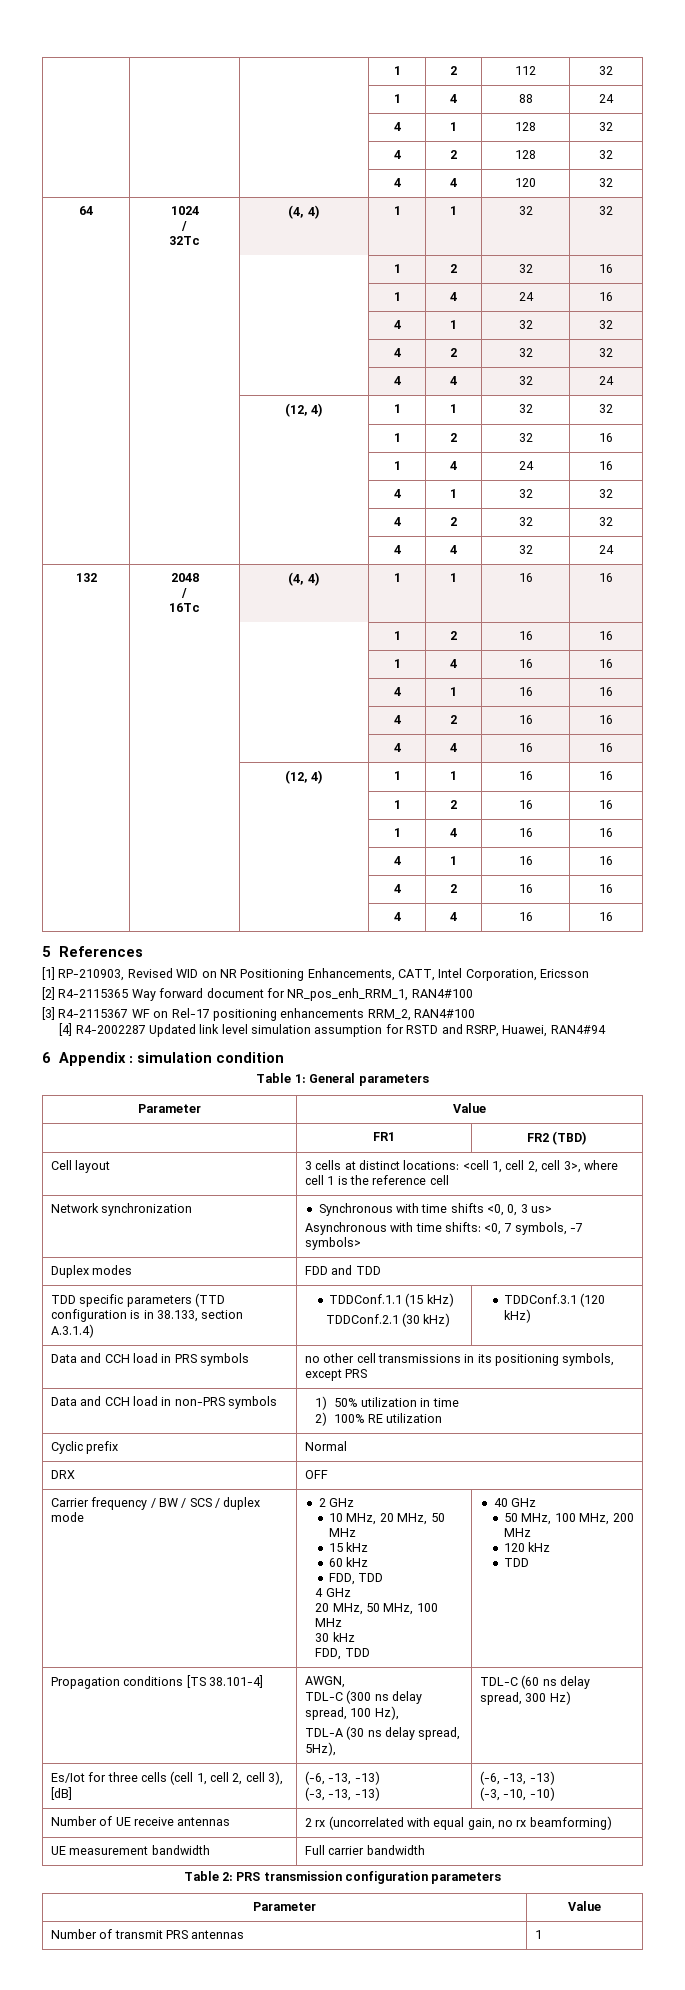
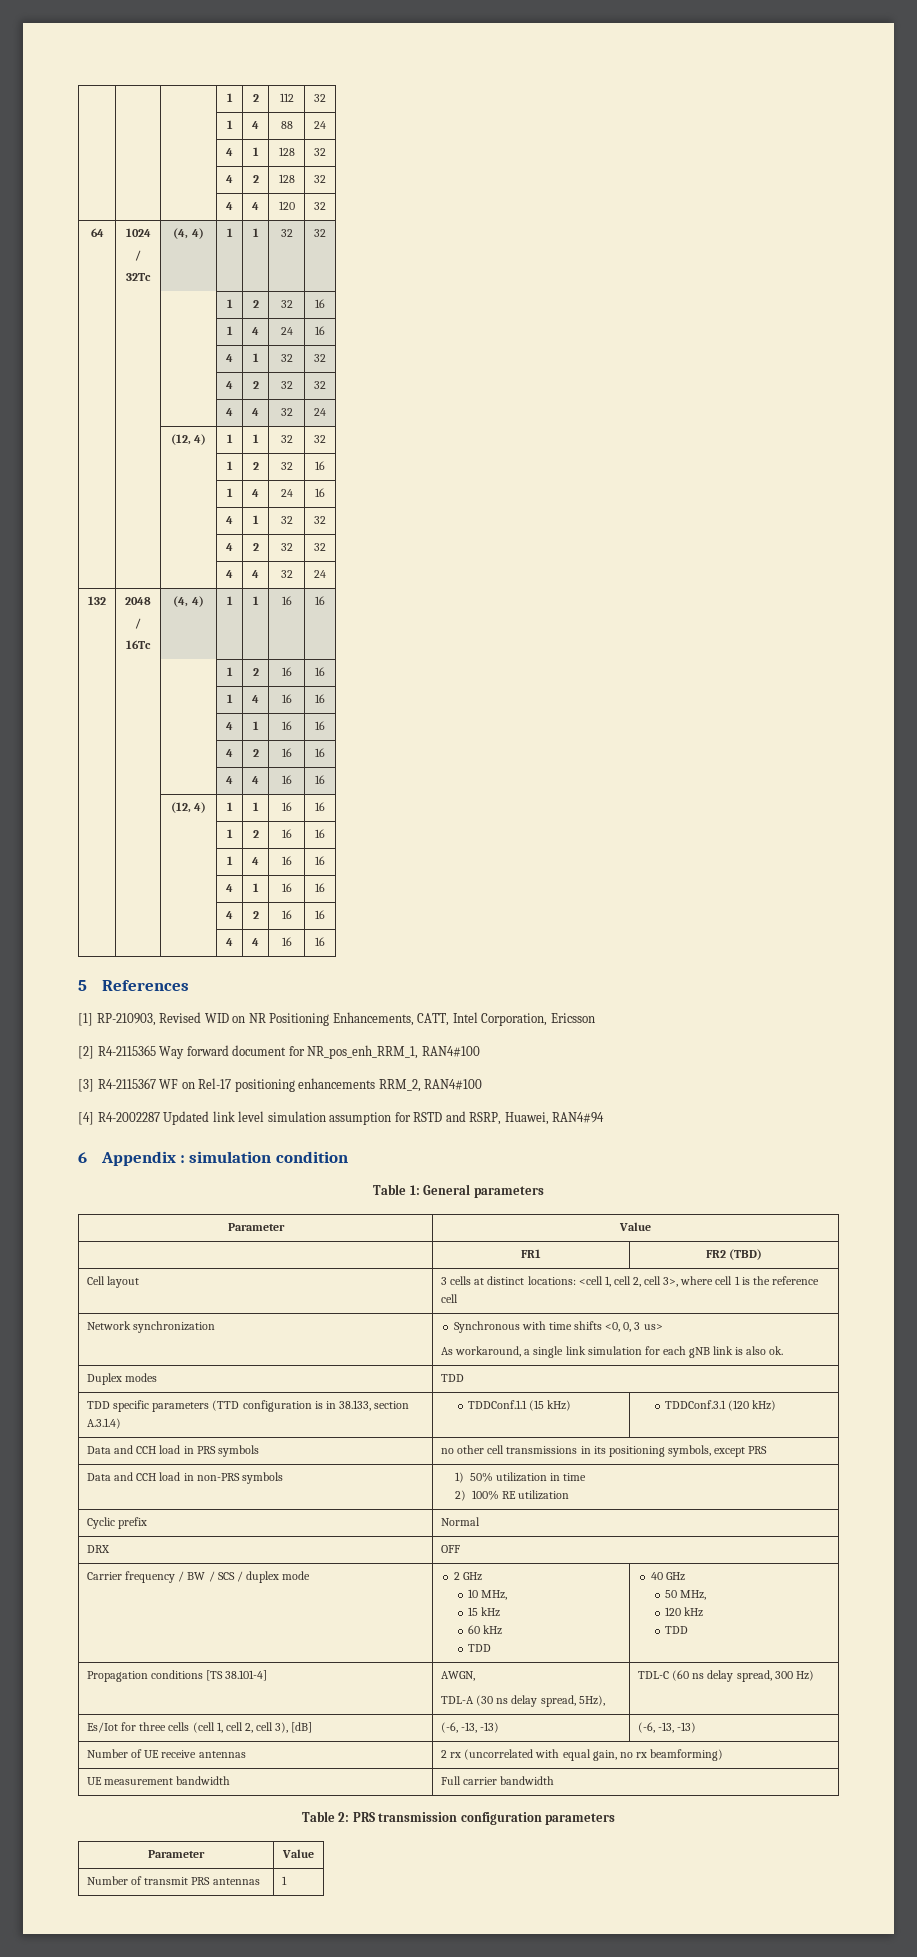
[304,1222,584,1235] [304,1237,361,1250] Asynchronous with time shifts: <0, 7 symbols, -7 symbols> -> [441,1346,784,1358] As workaround, a single link simulation for each gNB link is also ok.
[304,1265,353,1275] FDD and -> (158, 1377) none
[325,1313,451,1327] // TDDConf.2.1 (30 kHz) -> (572, 1405) none
[379,1513,445,1525] [329,1528,357,1537] 20 MHz, 50 MHz -> (508, 1595) none
[329,1573,384,1585] [315,1588,351,1597] [315,1603,438,1615] [315,1618,343,1627] [315,1632,355,1642] [315,1648,342,1660] FDD, TDD // 4 GHz // 20 MHz, 50 MHz, 100 MHz // 30 kHz // FDD, -> (503, 1630) none
[554,1513,634,1525] [504,1528,532,1537] 100 MHz, 200 MHz -> (707, 1595) none
[304,1690,422,1704] [304,1706,399,1720] // TDL-C (300 ns delay spread, 100 Hz), -> (476, 1676) none
[304,1787,380,1801] [479,1771,555,1785] [479,1787,555,1801] // (-3, -13, -13) | (-6, -13, -13) // (-3, -10, -10) -> [638,1722,697,1733] | (-6, -13, -13)

